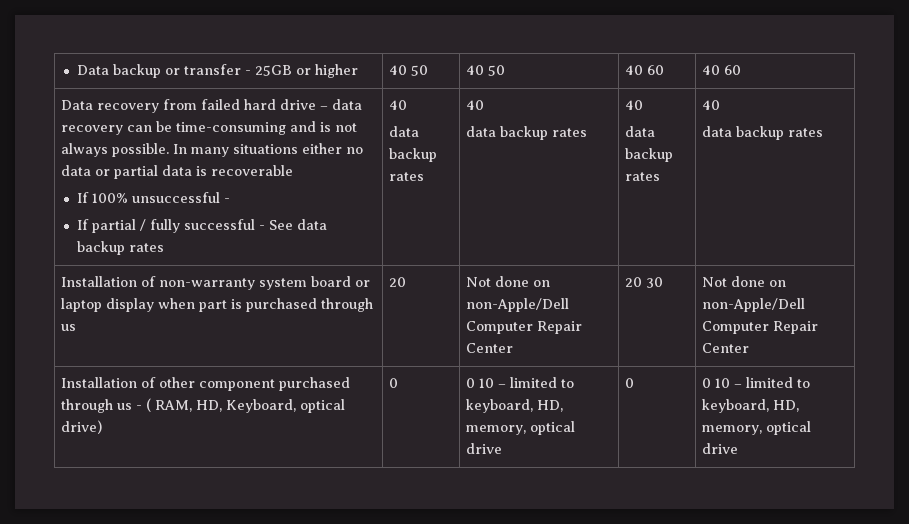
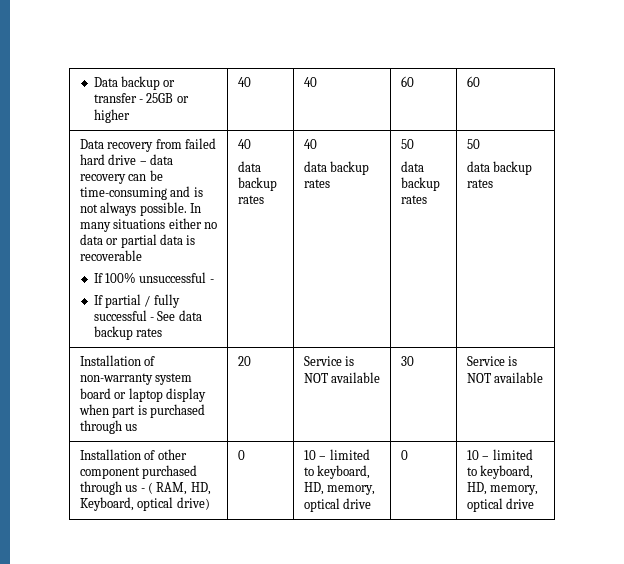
[410,65,428,76] [465,65,505,76] [624,65,643,75] 50 | 40 50 | 40 -> [303,77,317,87] | 40 |
[701,65,720,75] 40 -> (414, 81) none
[624,100,643,110] [624,126,655,137] [624,148,673,162] [624,172,660,181] [701,100,720,110] 40 // data backup rates | 40 -> [400,139,414,149] [400,161,424,172] [400,177,440,191] [400,195,427,204] [466,139,480,149] 50 // data backup rates | 50
[465,276,550,287] [465,298,569,312] [465,321,582,334] [465,343,513,353] [624,277,663,288] [701,276,786,287] [701,298,805,312] [701,321,818,334] [701,343,749,353] Not done on non-Apple/Dell Computer Repair Center | 20 30 | Not done on non-Apple/Dell Computer Repair Center -> [303,356,355,366] [303,372,381,383] [400,356,414,366] [466,356,518,366] [466,372,544,383] Service is NOT available | 30 | Service is NOT available
[465,378,475,388] 0 -> (245, 455) none
[701,378,711,388] 0 -> (408, 455) none

